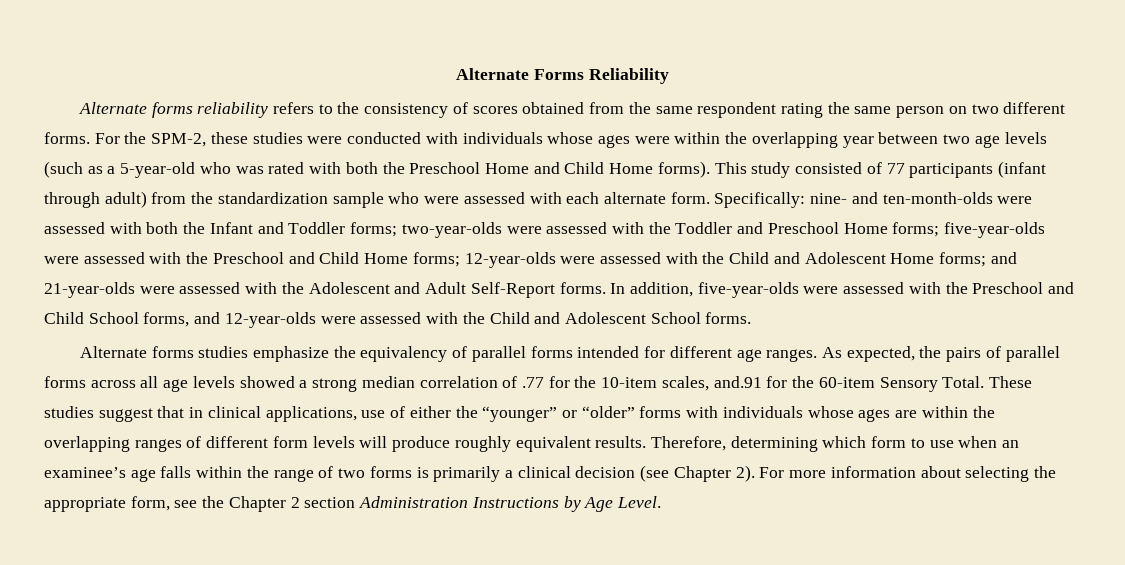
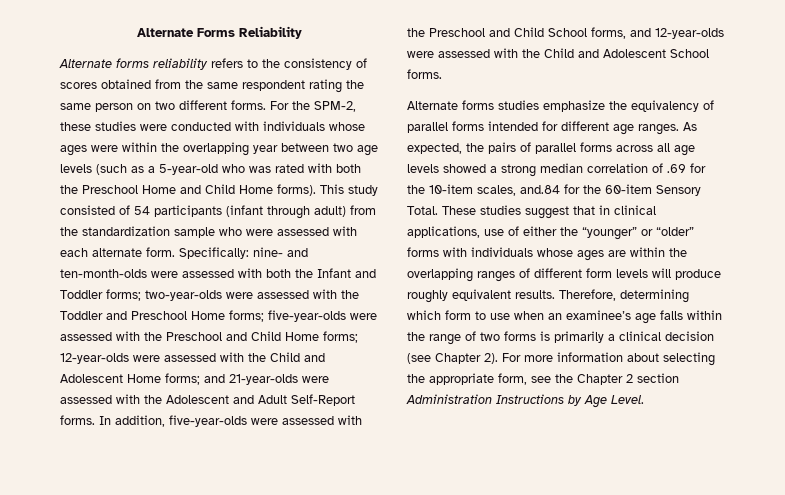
[886,163,905,174] 77 -> [134,206,150,215] 54
[521,377,544,388] .77 -> [667,164,686,173] .69
[713,376,762,388] and.91 -> [520,185,560,194] and.84

